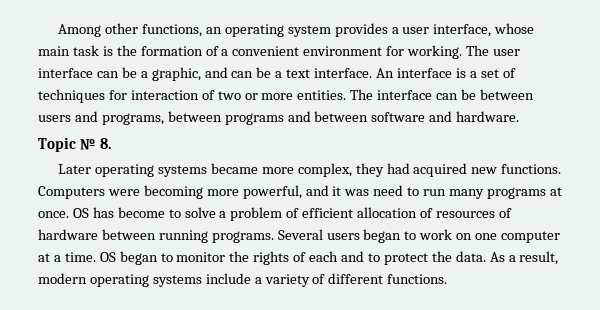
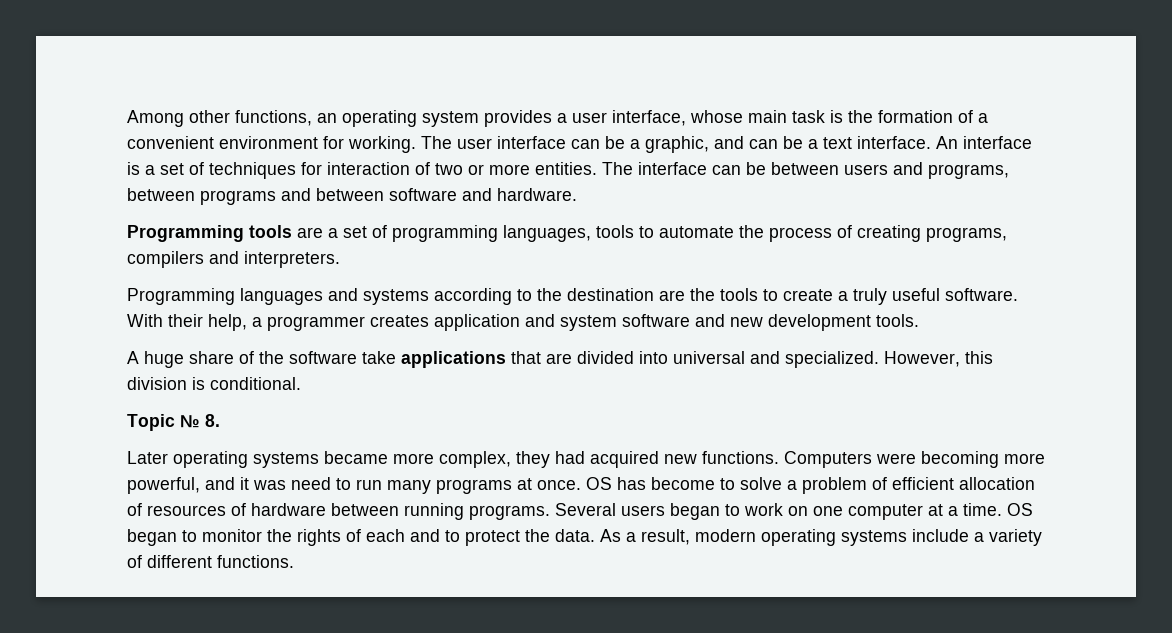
(520, 116) none -> [127,225,1007,242] [127,251,340,268] [127,288,1018,305] [127,314,919,331] [127,351,993,368] [127,377,301,390] // Programming tools are a set of programming languages, tools to automate the process of creating programs, compilers and interpreters. // Programming languages and systems according to the destination are the tools to create a truly useful software. With their help, a programmer creates application and system software and new development tools. // A huge share of the software take applications that are divided into universal and specialized. However, this division is conditional.

